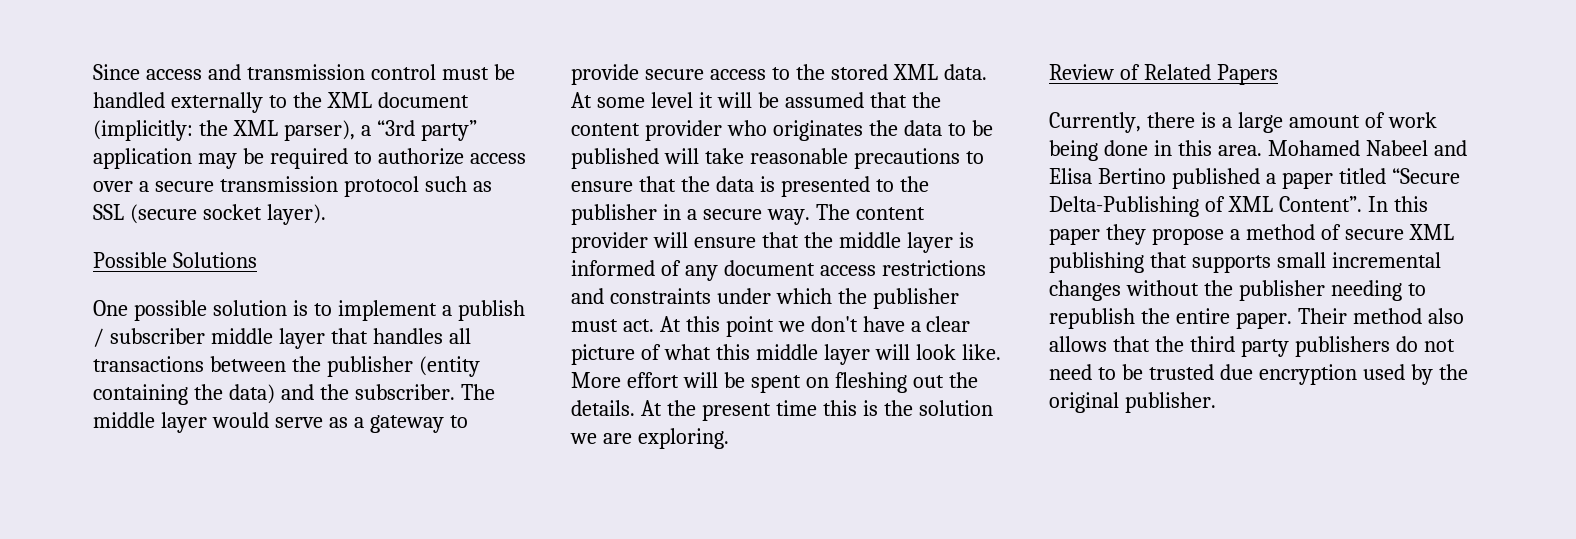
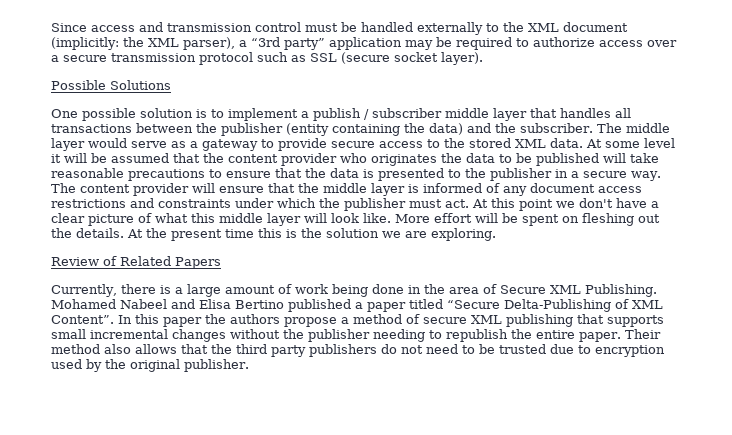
[1177,140,1262,156] this area. -> [423,284,657,297] the area of Secure XML Publishing.
[1105,224,1146,245] they -> [205,314,280,324] the authors
(1253, 372) none -> [578,345,591,354] to

